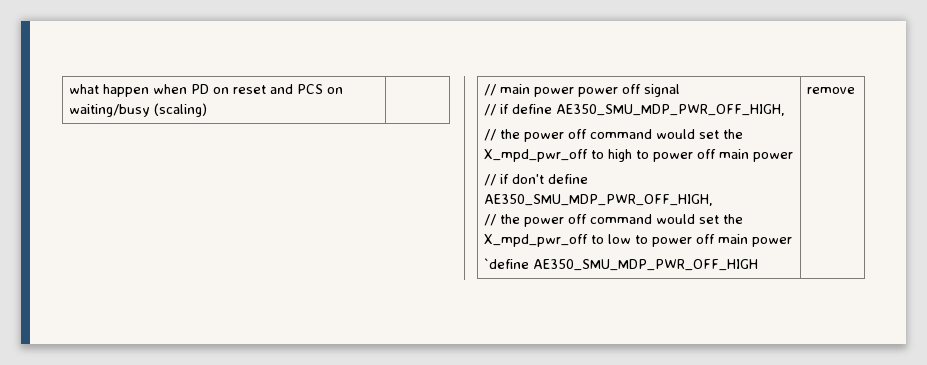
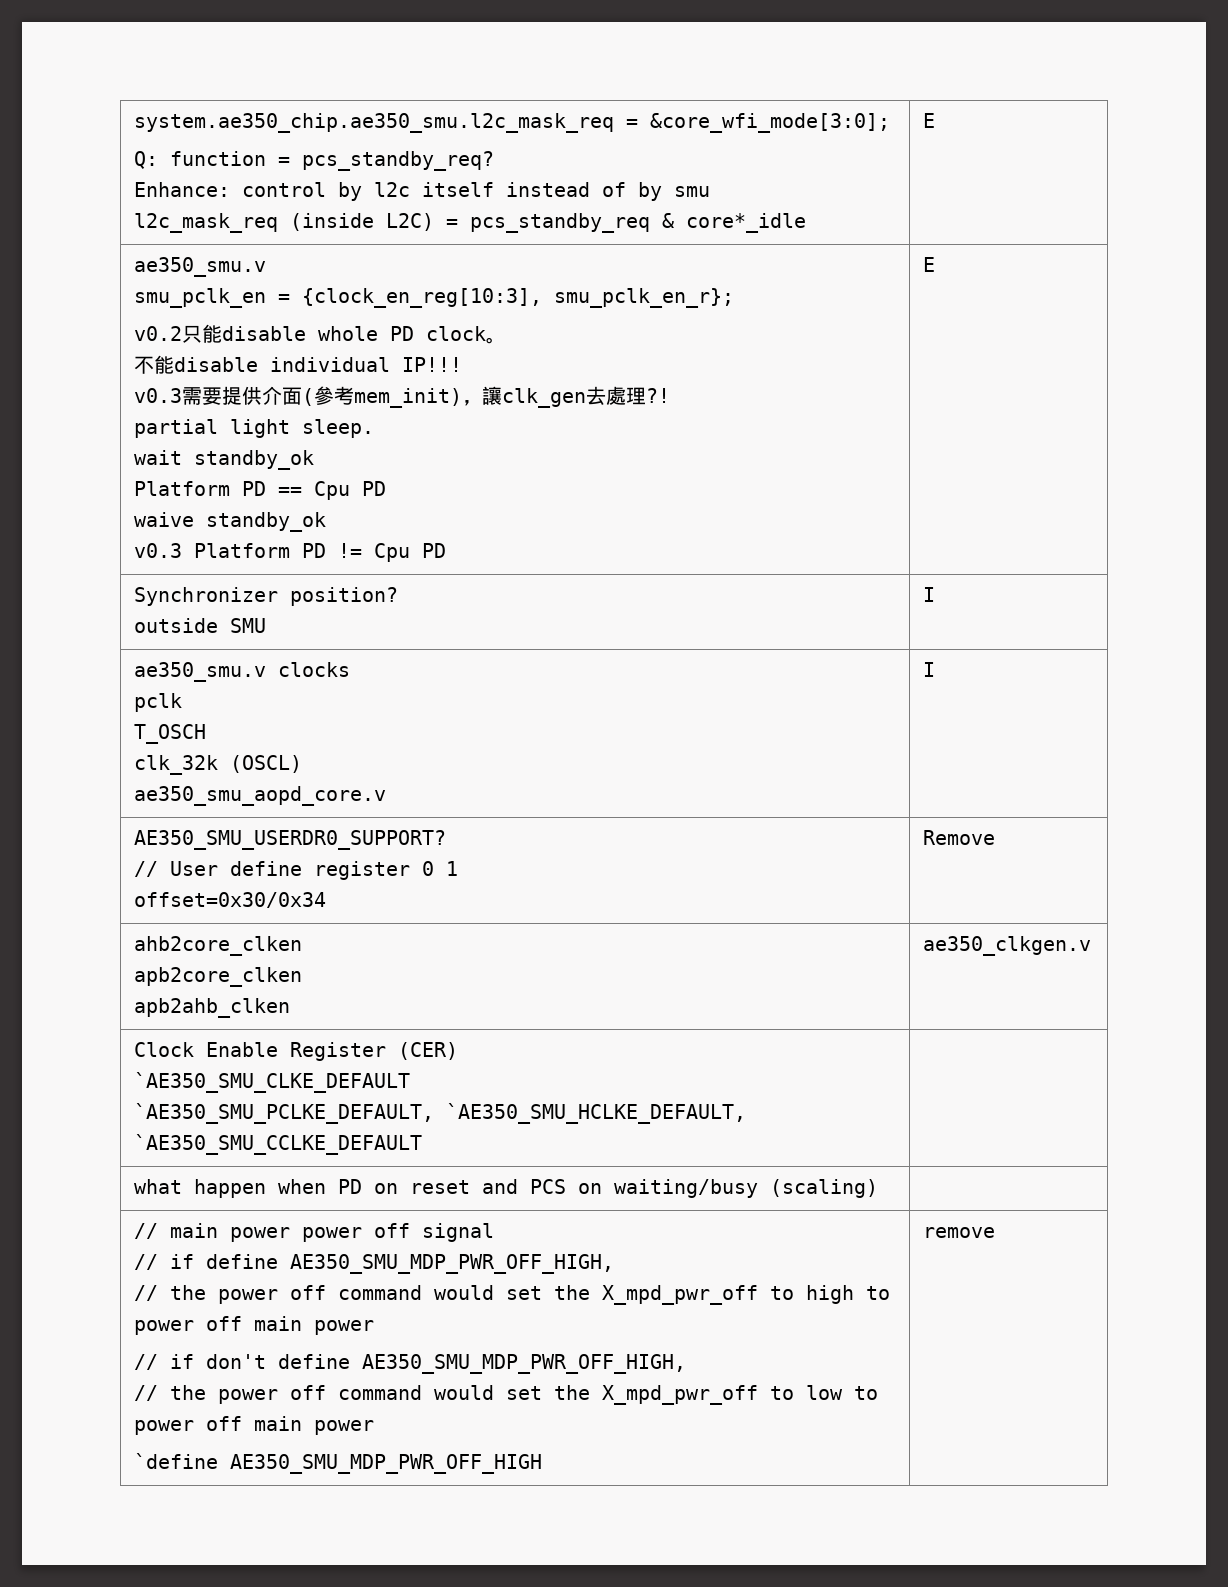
(69, 89) none -> [134,113,891,133] [134,151,495,171] [134,182,711,201] [134,213,807,233] [923,113,936,128] [134,257,267,277] [134,288,735,308] [134,324,507,344] [134,355,463,374] [134,386,671,408] [134,419,375,438] [134,450,315,470] [134,481,387,500] [134,512,327,532] [134,543,447,562] [923,257,936,272] [134,587,399,606] [134,618,267,633] [923,587,936,602] [134,662,351,682] [134,693,183,712] [134,724,207,744] [134,755,303,775] [134,786,387,806] [923,662,936,677] [134,830,447,850] [134,861,459,880] [134,892,327,908] [923,830,996,845] [134,936,303,956] [134,967,303,987] [134,998,291,1018] [923,936,1092,956] [134,1042,459,1061] [134,1072,411,1093] [134,1103,747,1124] [134,1134,423,1155] system.ae350_chip.ae350_smu.l2c_mask_req = &core_wfi_mode[3:0]; // Q: function = pcs_standby_req? // Enhance: control by l2c itself instead of by smu // l2c_mask_req (inside L2C) = pcs_standby_req & core*_idle | E // ae350_smu.v // smu_pclk_en = {clock_en_reg[10:3], smu_pclk_en_r}; // v0.2只能disable whole PD clock。 // 不能disable individual IP!!! // v0.3需要提供介面(參考mem_init)，讓clk_gen去處理?! // partial light sleep. // wait standby_ok // Platform PD == Cpu PD // waive standby_ok // v0.3 Platform PD != Cpu PD | E // Synchronizer position? // outside SMU | I // ae350_smu.v clocks // pclk // T_OSCH // clk_32k (OSCL) // ae350_smu_aopd_core.v | I // AE350_SMU_USERDR0_SUPPORT? // // User define register 0 1 // offset=0x30/0x34 | Remove // ahb2core_clken // apb2core_clken // apb2ahb_clken | ae350_clkgen.v // Clock Enable Register (CER) // `AE350_SMU_CLKE_DEFAULT // `AE350_SMU_PCLKE_DEFAULT, `AE350_SMU_HCLKE_DEFAULT, `AE350_SMU_CCLKE_DEFAULT | //

